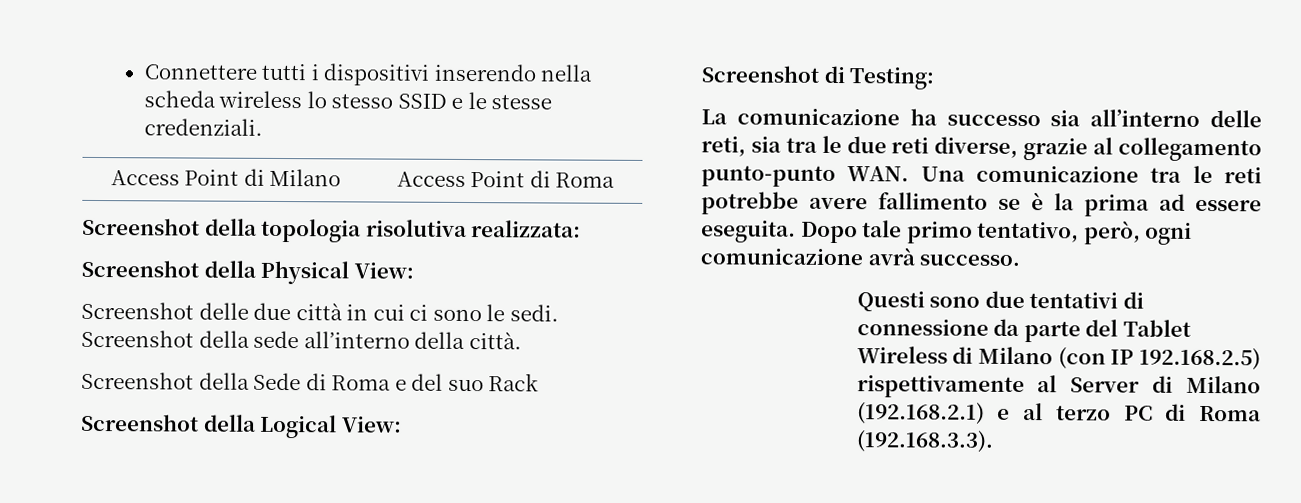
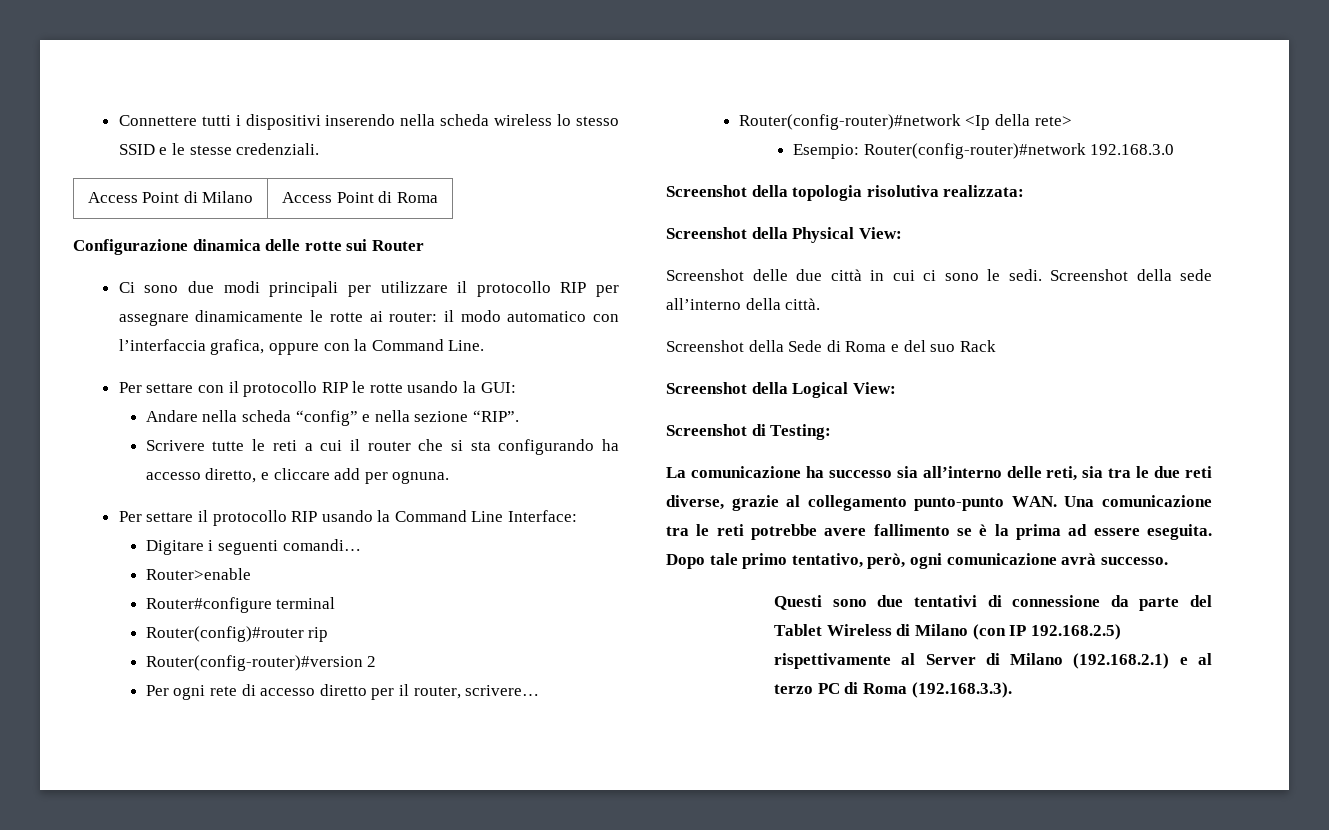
(616, 180) none -> [73,239,424,255] [118,281,619,297] [118,310,619,326] [118,339,485,355] [118,381,516,397] [145,410,519,426] [145,439,619,455] [145,468,450,484] [118,510,578,526] [145,539,361,555] [145,568,251,580] [145,597,336,613] [145,626,329,642] [145,655,377,671] [145,684,540,700] [738,114,1072,130] [792,143,1175,159] // Configurazione dinamica delle rotte sui Router // Ci sono due modi principali per utilizzare il protocollo RIP per assegnare dinamicamente le rotte ai router: il modo automatico con l’interfaccia grafica, oppure con la Command Line. // Per settare con il protocollo RIP le rotte usando la GUI: // Andare nella scheda “config” e nella sezione “RIP”. // Scrivere tutte le reti a cui il router che si sta configurando ha accesso diretto, e cliccare add per ognuna. // Per settare il protocollo RIP usando la Command Line Interface: // Digitare i seguenti comandi… // Router>enable // Router#configure terminal // Router(config)#router rip // Router(config-router)#version 2 // Per ogni rete di accesso diretto per il router, scrivere… // Router(config-router)#network <Ip della rete> // Esempio: Router(config-router)#network 192.168.3.0

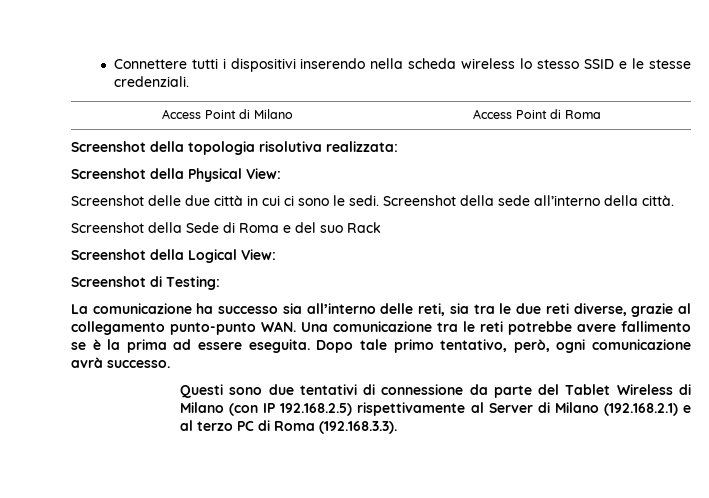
[73,239,424,255] [118,281,619,297] [118,310,619,326] [118,339,485,355] [118,381,516,397] [145,410,519,426] [145,439,619,455] [145,468,450,484] [118,510,578,526] [145,539,361,555] [145,568,251,580] [145,597,336,613] [145,626,329,642] [145,655,377,671] [145,684,540,700] [738,114,1072,130] [792,143,1175,159] // Configurazione dinamica delle rotte sui Router // Ci sono due modi principali per utilizzare il protocollo RIP per assegnare dinamicamente le rotte ai router: il modo automatico con l’interfaccia grafica, oppure con la Command Line. // Per settare con il protocollo RIP le rotte usando la GUI: // Andare nella scheda “config” e nella sezione “RIP”. // Scrivere tutte le reti a cui il router che si sta configurando ha accesso diretto, e cliccare add per ognuna. // Per settare il protocollo RIP usando la Command Line Interface: // Digitare i seguenti comandi… // Router>enable // Router#configure terminal // Router(config)#router rip // Router(config-router)#version 2 // Per ogni rete di accesso diretto per il router, scrivere… // Router(config-router)#network <Ip della rete> // Esempio: Router(config-router)#network 192.168.3.0 -> (601, 114) none

